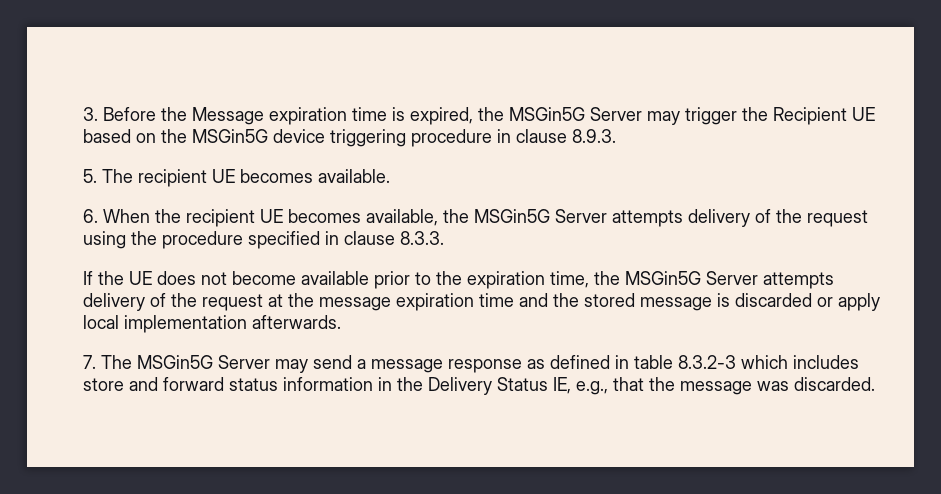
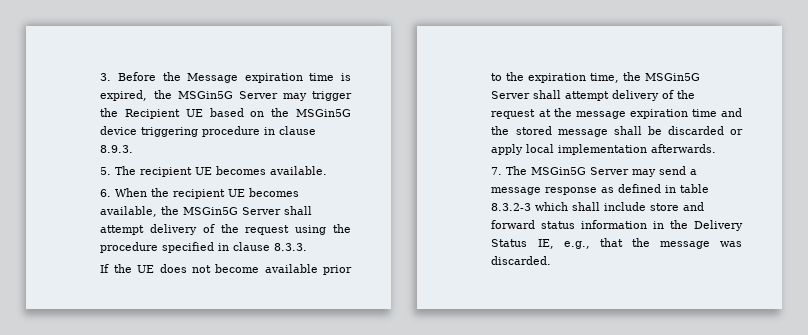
[611,210,683,227] attempts -> [284,206,313,215] [100,225,145,235] shall attempt
[762,272,834,289] attempts -> [533,90,610,101] shall attempt
[716,293,730,307] is -> [613,126,662,135] shall be
[792,355,859,369] includes -> [572,202,647,211] shall include

